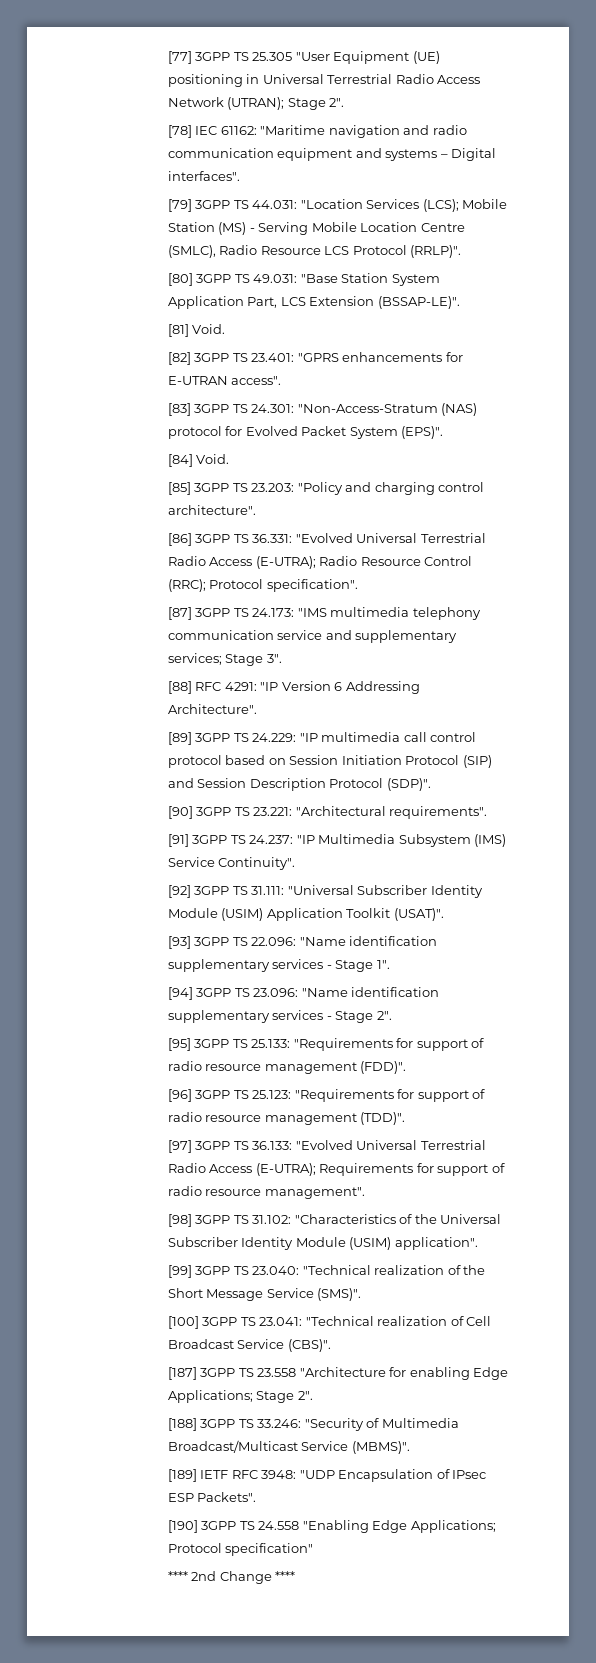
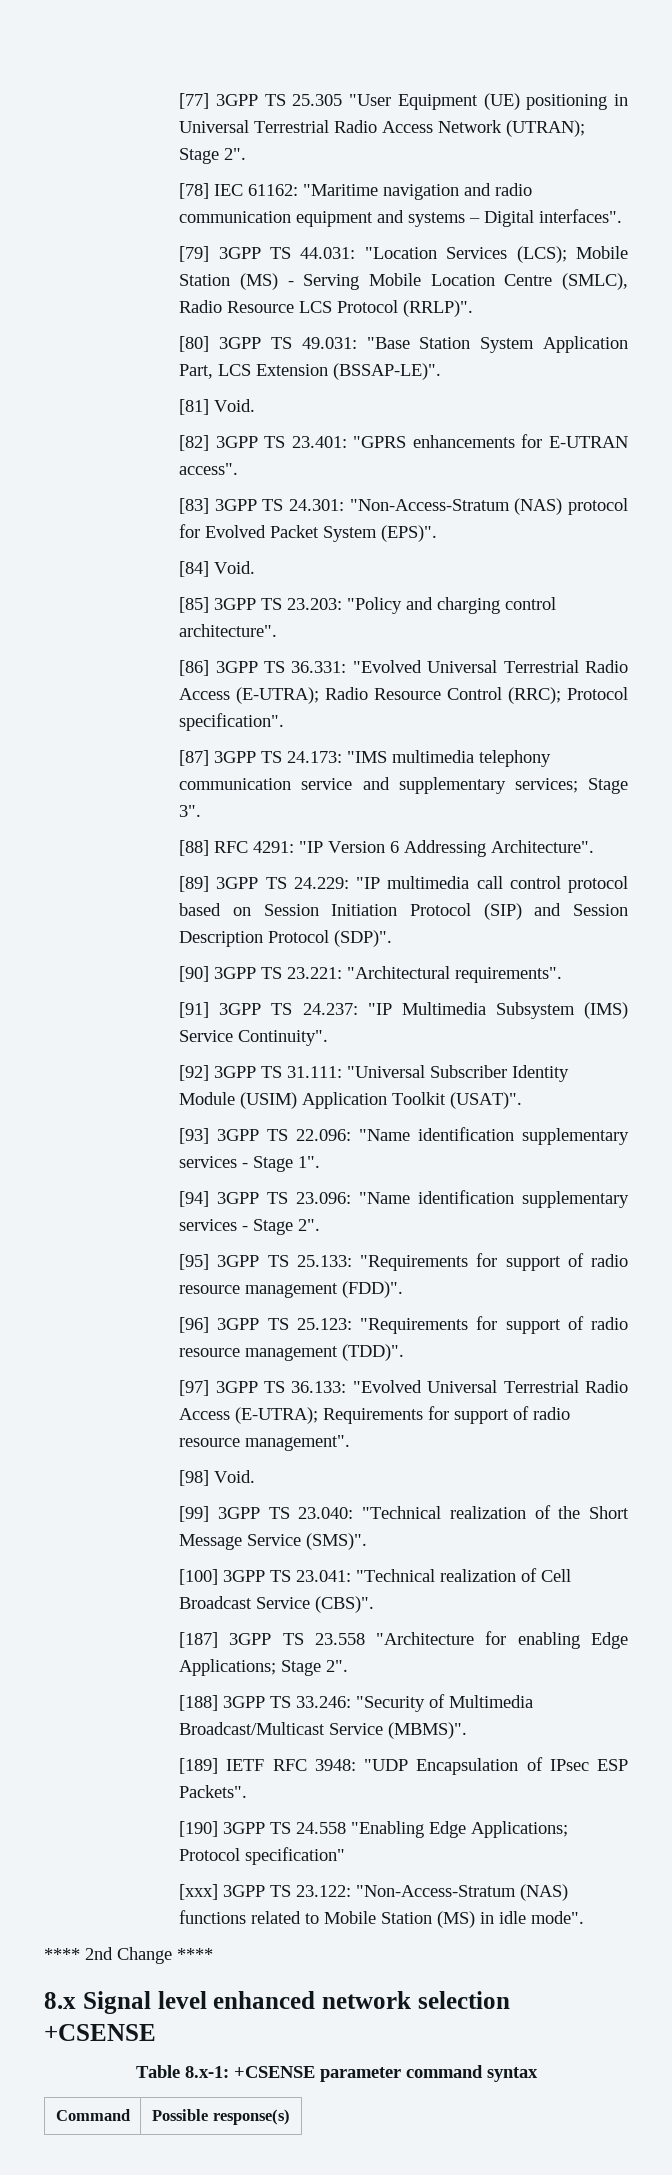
[195,1214,502,1224] [167,1237,478,1250] 3GPP TS 31.102: "Characteristics of the Universal Subscriber Identity Module (USIM) application". -> [214,1470,256,1483] Void.
[167,1571,296,1584] **** 2nd Change **** -> [179,1884,569,1901] [179,1910,585,1928] [44,1947,213,1964] [44,1991,510,2014] [44,2024,156,2041] [135,2065,538,2082] [55,2109,130,2121] [152,2109,290,2125] [xxx] 3GPP TS 23.122: "Non-Access-Stratum (NAS) functions related to Mobile Station (MS) in idle mode". // **** 2nd Change **** // 8.x Signal level enhanced network selection +CSENSE // Table 8.x-1: +CSENSE parameter command syntax // Command | Possible response(s)

